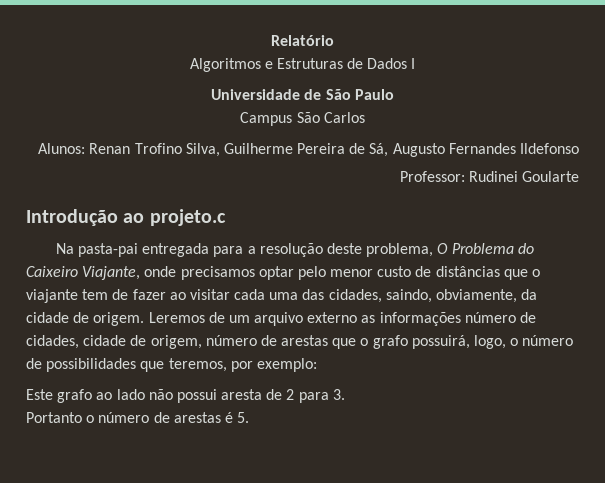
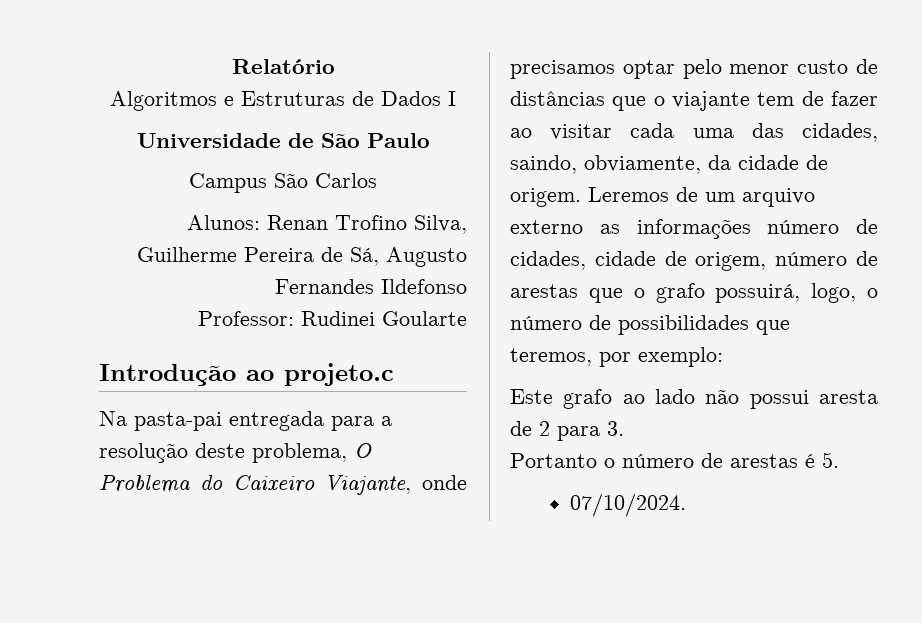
(250, 417) none -> [570,493,687,517] // 07/10/2024.

